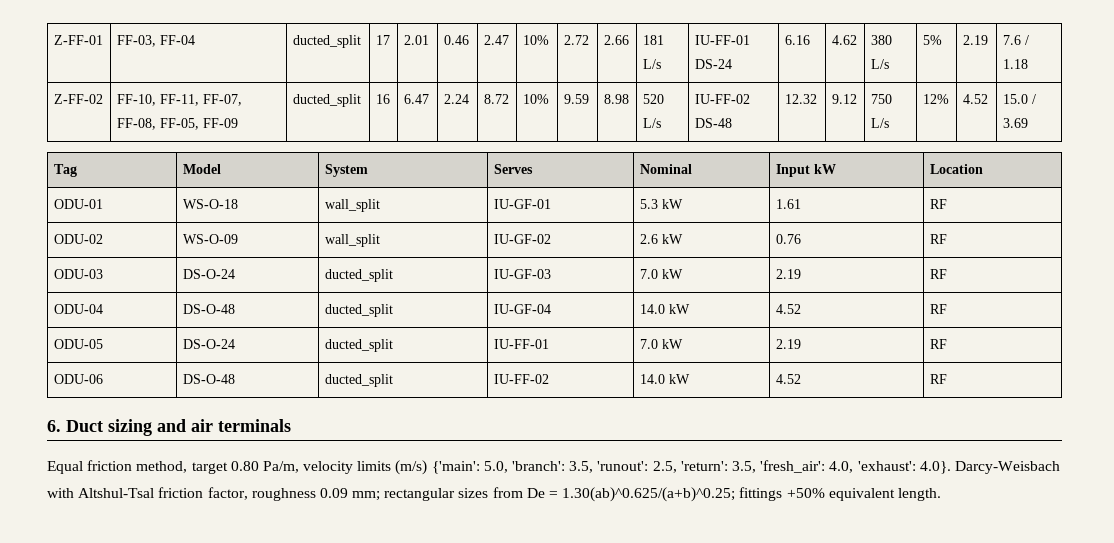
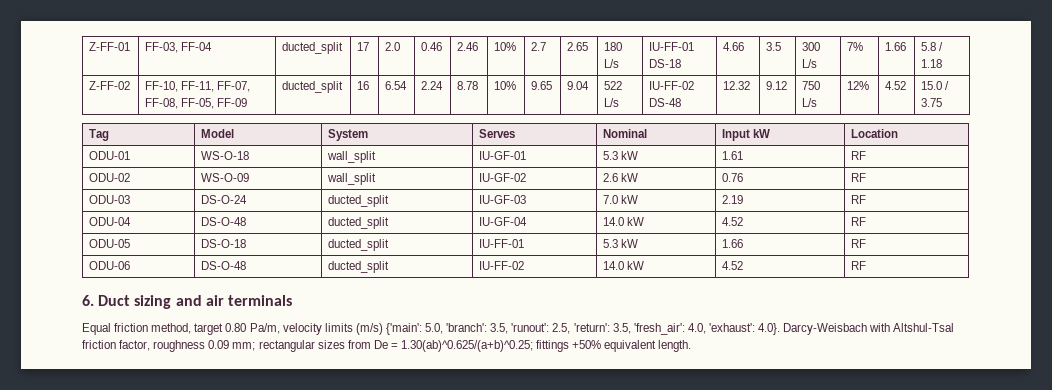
[403,35,429,45] 2.01 -> [385,42,401,51] 2.0
[483,35,509,45] [522,35,549,45] [563,35,589,45] [603,35,629,45] [642,35,664,45] 2.47 | 10% | 2.72 | 2.66 | 181 -> [457,42,479,51] [494,42,517,51] [531,42,547,51] [567,42,589,51] [604,42,623,51] 2.46 | 10% | 2.7 | 2.65 | 180
[694,59,732,69] [784,35,810,45] [831,35,857,45] [870,35,892,45] [870,59,889,69] [922,35,942,45] [962,35,988,45] [1002,35,1021,45] DS-24 | 6.16 | 4.62 | 380 L/s | 5% | 2.19 | 7.6 -> [649,59,682,68] [723,42,745,51] [766,42,782,51] [802,42,821,51] [802,59,818,68] [847,42,864,51] [885,42,907,51] [921,42,937,51] DS-18 | 4.66 | 3.5 | 300 L/s | 7% | 1.66 | 5.8
[403,94,429,104] 6.47 -> [385,81,408,90] 6.54
[483,94,509,104] [522,94,549,104] [563,94,589,104] [603,94,629,104] [642,94,664,104] 8.72 | 10% | 9.59 | 8.98 | 520 -> [457,81,479,90] [494,81,517,90] [531,81,553,90] [567,81,590,90] [604,81,623,90] 8.78 | 10% | 9.65 | 9.04 | 522
[1002,118,1028,128] 3.69 -> [921,98,943,107] 3.75
[182,339,235,349] DS-O-24 -> [201,239,247,248] DS-O-18
[639,339,683,349] [775,339,801,349] 7.0 kW | 2.19 -> [603,239,639,248] [722,239,744,248] 5.3 kW | 1.66

